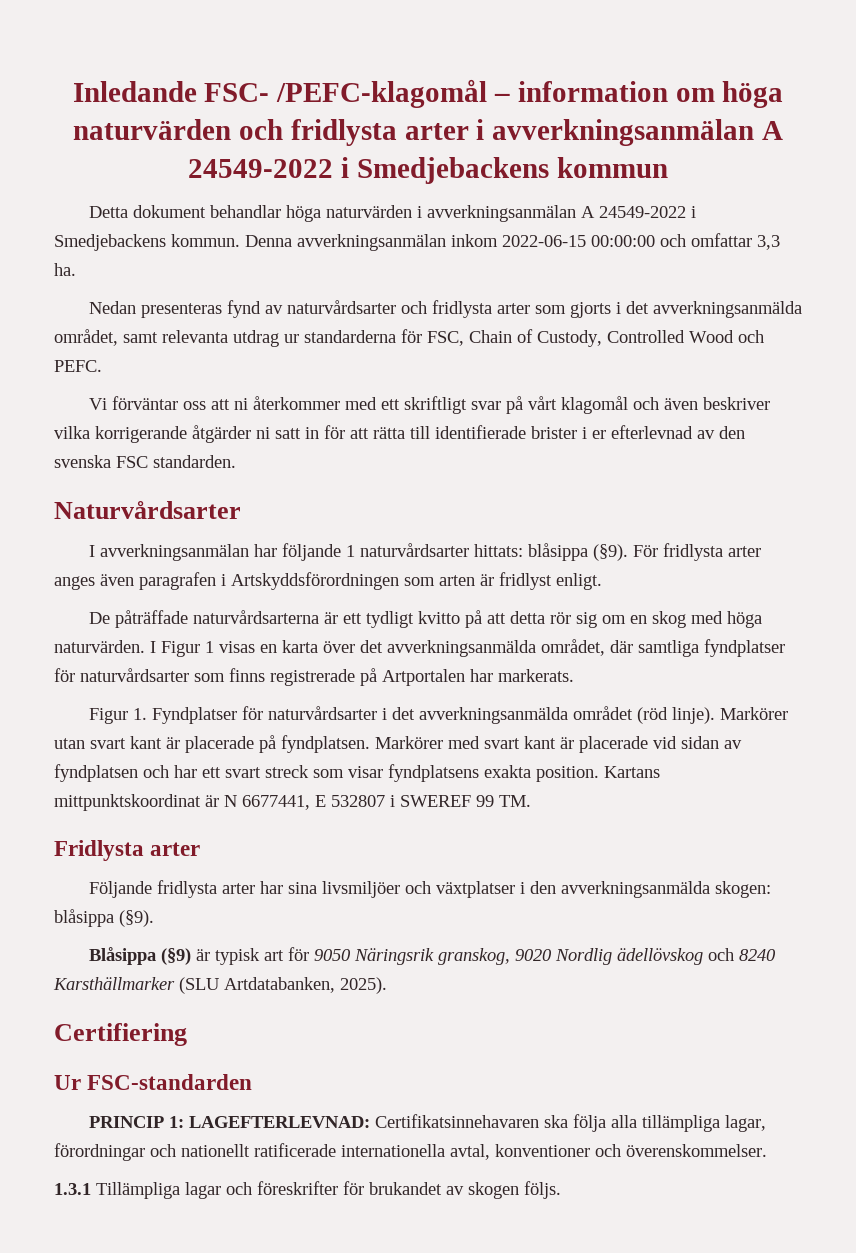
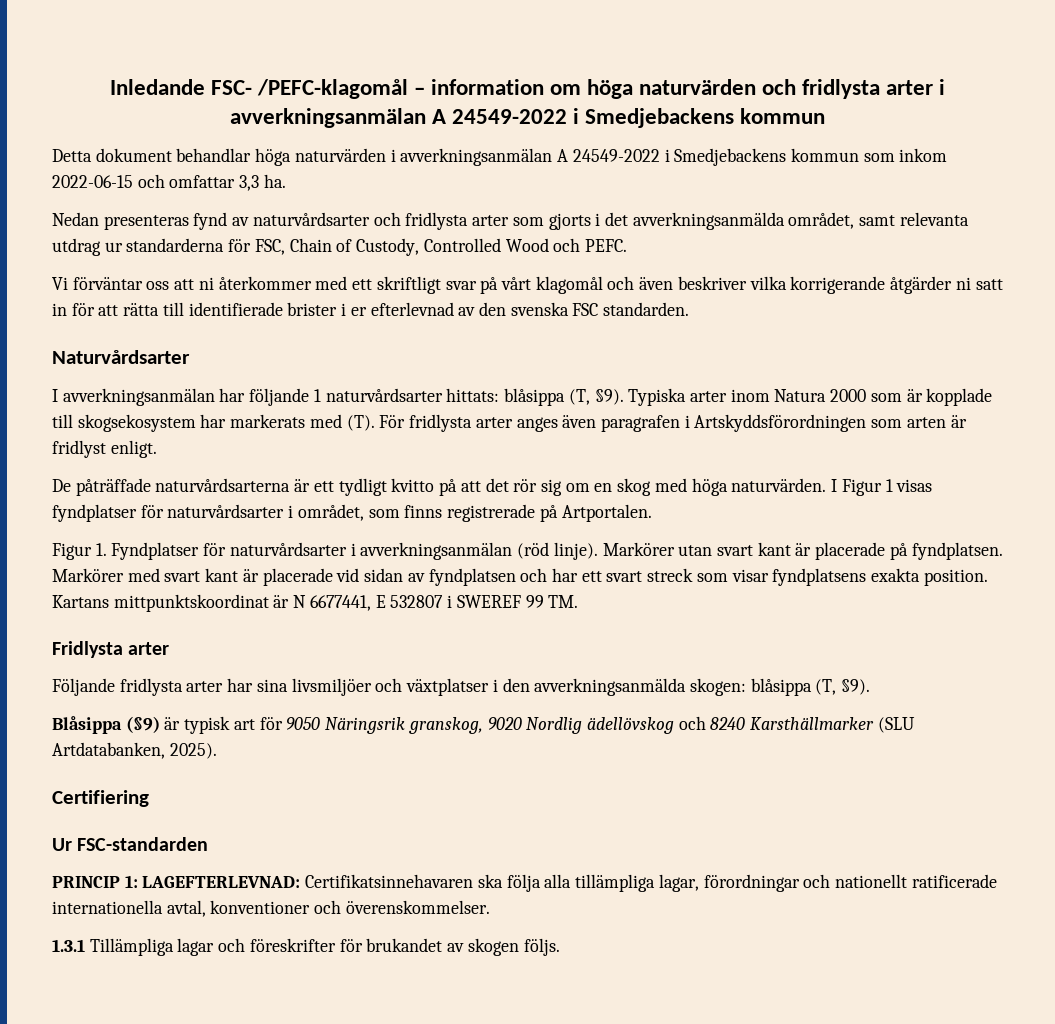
[171,234,446,251] kommun. Denna avverkningsanmälan -> [790,148,895,162] kommun som
[591,235,655,247] 00:00:00 -> (133, 181) none
[592,544,628,561] (§9). -> [568,388,993,406] [52,414,375,432] (T, §9). Typiska arter inom Natura 2000 som är kopplade till skogsekosystem har markerats med (T).
[509,611,545,624] detta -> [485,478,509,492] det
[260,639,699,657] en karta över det avverkningsanmälda området, där samtliga -> (933, 485) none
(189, 675) none -> [288,504,364,521] i området,
[382,669,574,686] Artportalen har markerats. -> [561,504,652,522] Artportalen.
[391,706,633,724] det avverkningsanmälda området -> [360,542,513,560] avverkningsanmälan
[119,910,154,927] (§9). -> [815,679,871,695] (T, §9).

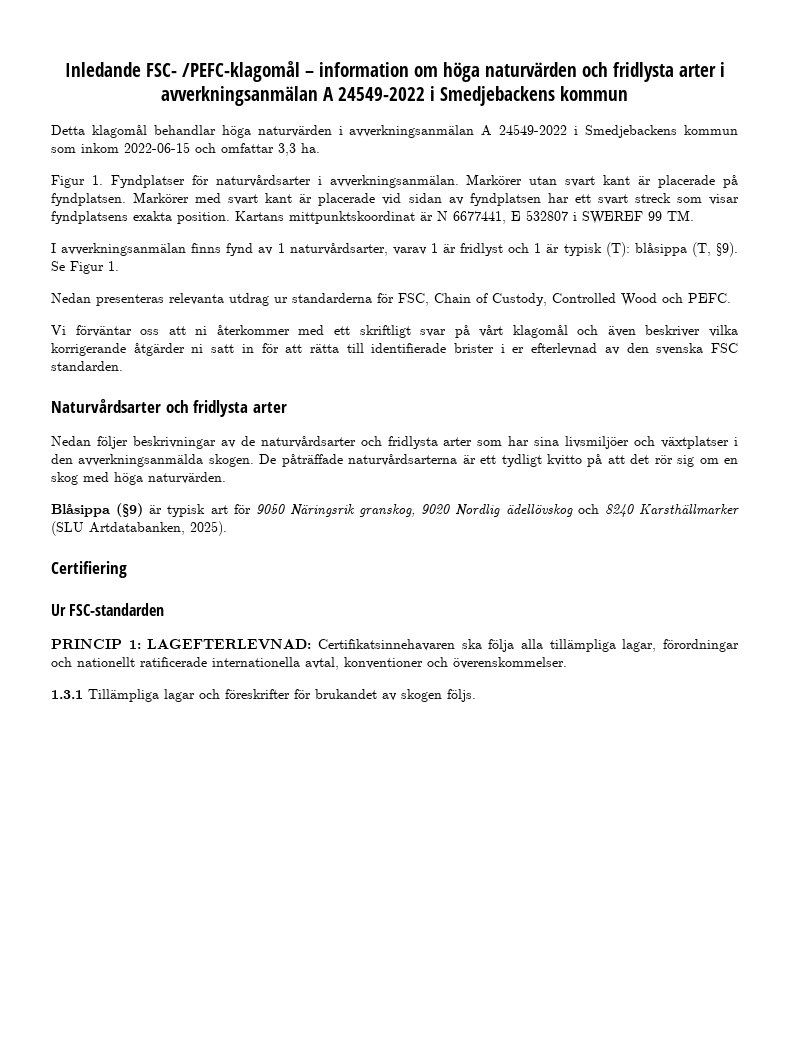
[95,148,172,162] dokument -> [91,125,147,138] klagomål
[52,212,896,230] Nedan presenteras fynd av naturvårdsarter och fridlysta arter som gjorts i det avverkningsanmälda området, samt -> [51,174,738,188] [51,192,739,206] [51,210,694,224] [51,242,738,257] [51,261,119,274] [51,293,164,306] Figur 1. Fyndplatser för naturvårdsarter i avverkningsanmälan. Markörer utan svart kant är placerade på fyndplatsen. Markörer med svart kant är placerade vid sidan av fyndplatsen har ett svart streck som visar fyndplatsens exakta position. Kartans mittpunktskoordinat är N 6677441, E 532807 i SWEREF 99 TM. // I avverkningsanmälan finns fynd av 1 naturvårdsarter, varav 1 är fridlyst och 1 är typisk (T): blåsippa (T, §9). Se Figur 1. // Nedan presenteras
[52,388,993,406] [52,414,967,432] [52,440,157,458] // I avverkningsanmälan har följande 1 naturvårdsarter hittats: blåsippa (T, §9). Typiska arter inom Natura 2000 som är kopplade till skogsekosystem har markerats med (T). För fridlysta arter anges även paragrafen i Artskyddsförordningen som arten är fridlyst enligt. // -> [165,400,287,417] [51,436,738,449] [51,454,254,467] och fridlysta arter // Nedan följer beskrivningar av de naturvårdsarter och fridlysta arter som har sina livsmiljöer och växtplatser i den avverkningsanmälda skogen.
[831,479,933,496] [52,504,652,522] [52,542,1003,560] [52,568,988,586] [52,594,579,612] [52,641,170,658] [52,678,871,696] I Figur 1 visas fyndplatser för naturvårdsarter i området, som finns registrerade på Artportalen. // Figur 1. Fyndplatser för naturvårdsarter i avverkningsanmälan (röd linje). Markörer utan svart kant är placerade på fyndplatsen. Markörer med svart kant är placerade vid sidan av fyndplatsen och har ett svart streck som visar fyndplatsens exakta position. Kartans mittpunktskoordinat är N 6677441, E 532807 i SWEREF 99 TM. // Fridlysta arter // Följande fridlysta arter har sina livsmiljöer och växtplatser i den avverkningsanmälda skogen: blåsippa (T, §9). -> (226, 478) none

